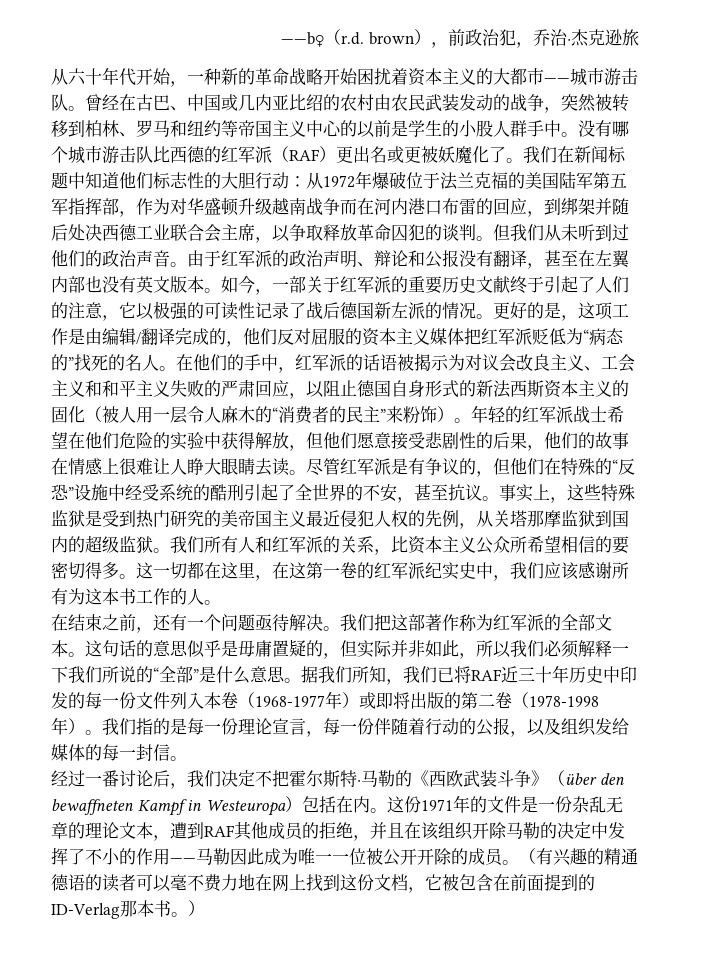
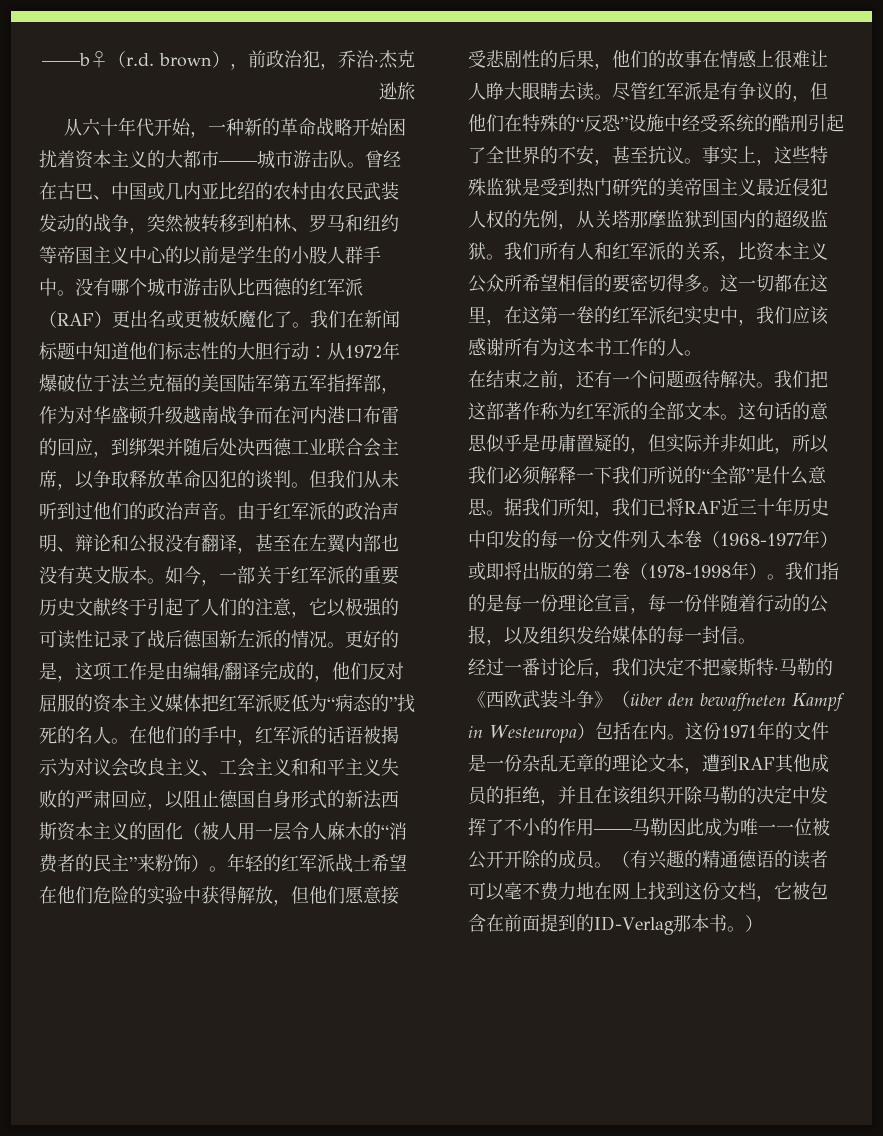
[289,770,323,787] 霍尔 -> [720,658,738,676] 豪

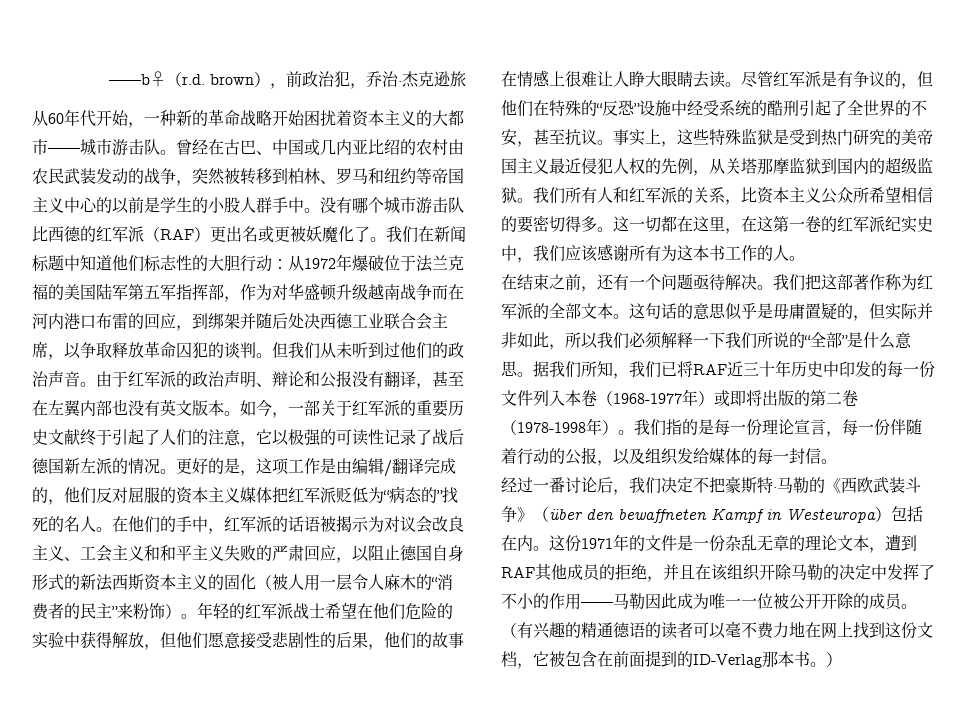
[82,118,119,136] 六十 -> [48,113,64,124] 60

